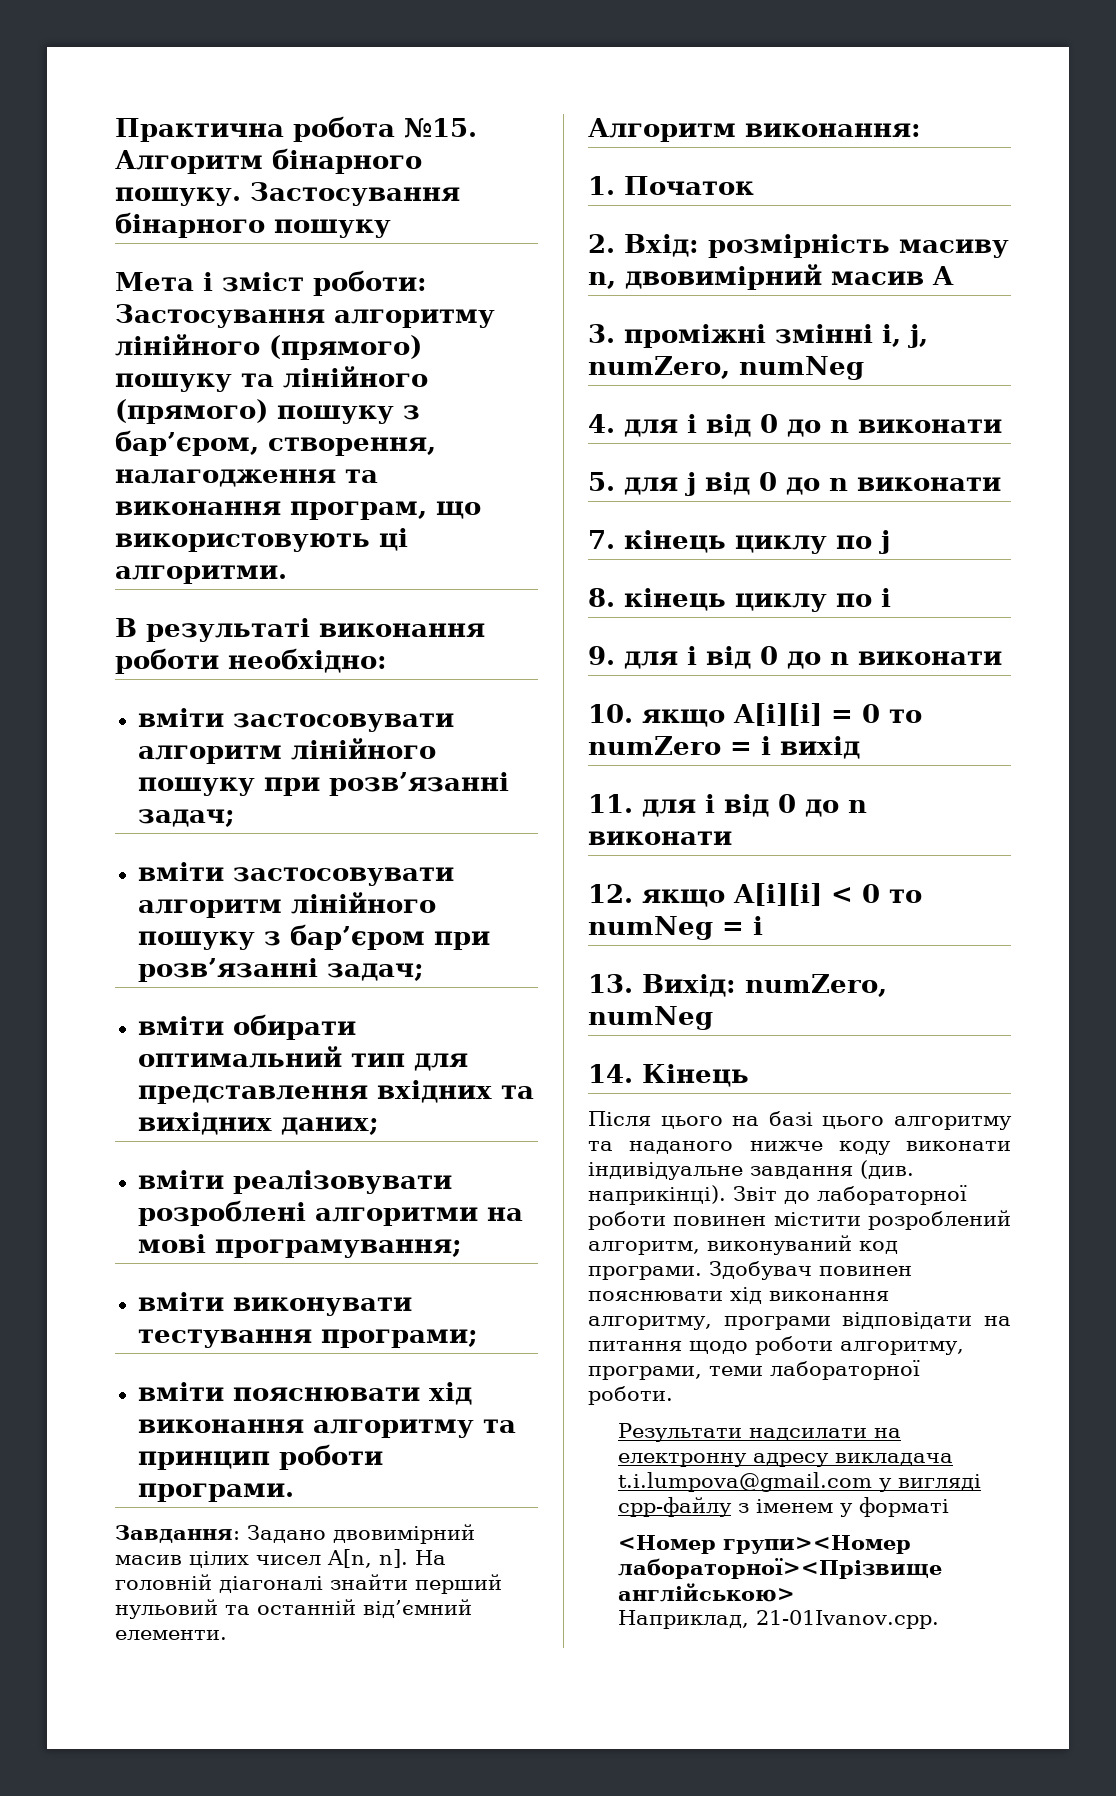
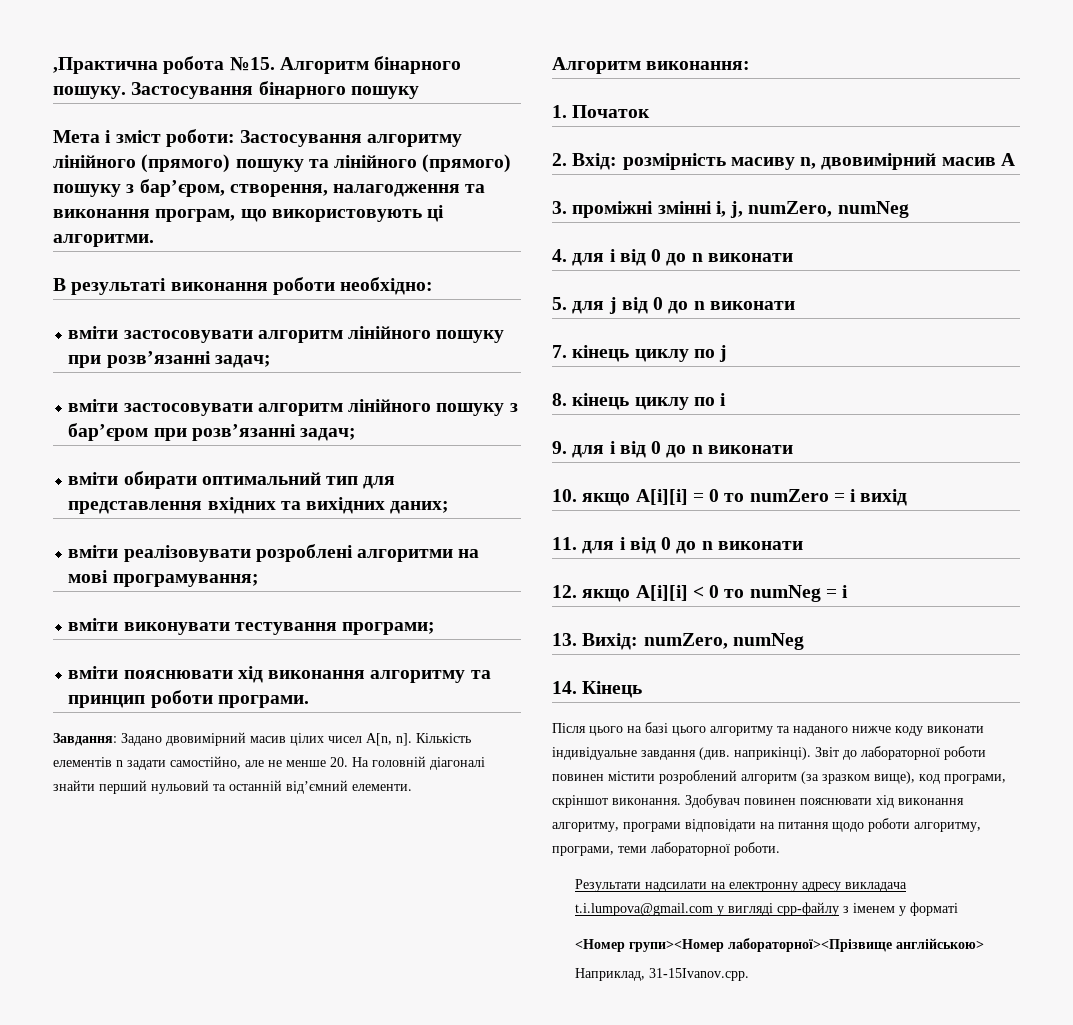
[115,118,284,142] Практична -> [53,57,158,74] ,Практична
(408, 1558) none -> [416,733,471,743] [53,756,348,770] Кількість елементів n задати самостійно, але не менше 20.
[588,1235,898,1255] [588,1266,702,1280] алгоритм, виконуваний код програми. -> [741,771,1006,784] [552,795,681,808] алгоритм (за зразком вище), код програми, скріншот виконання.
[755,1610,939,1629] 21-01Ivanov.cpp. -> [649,968,750,981] 31-15Ivanov.cpp.

